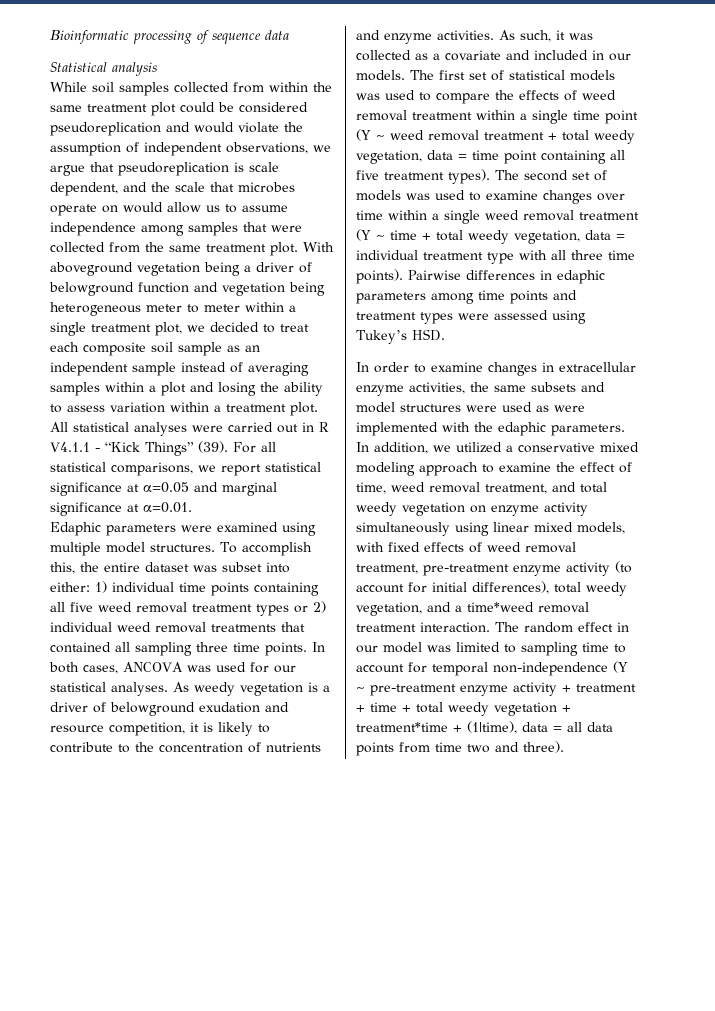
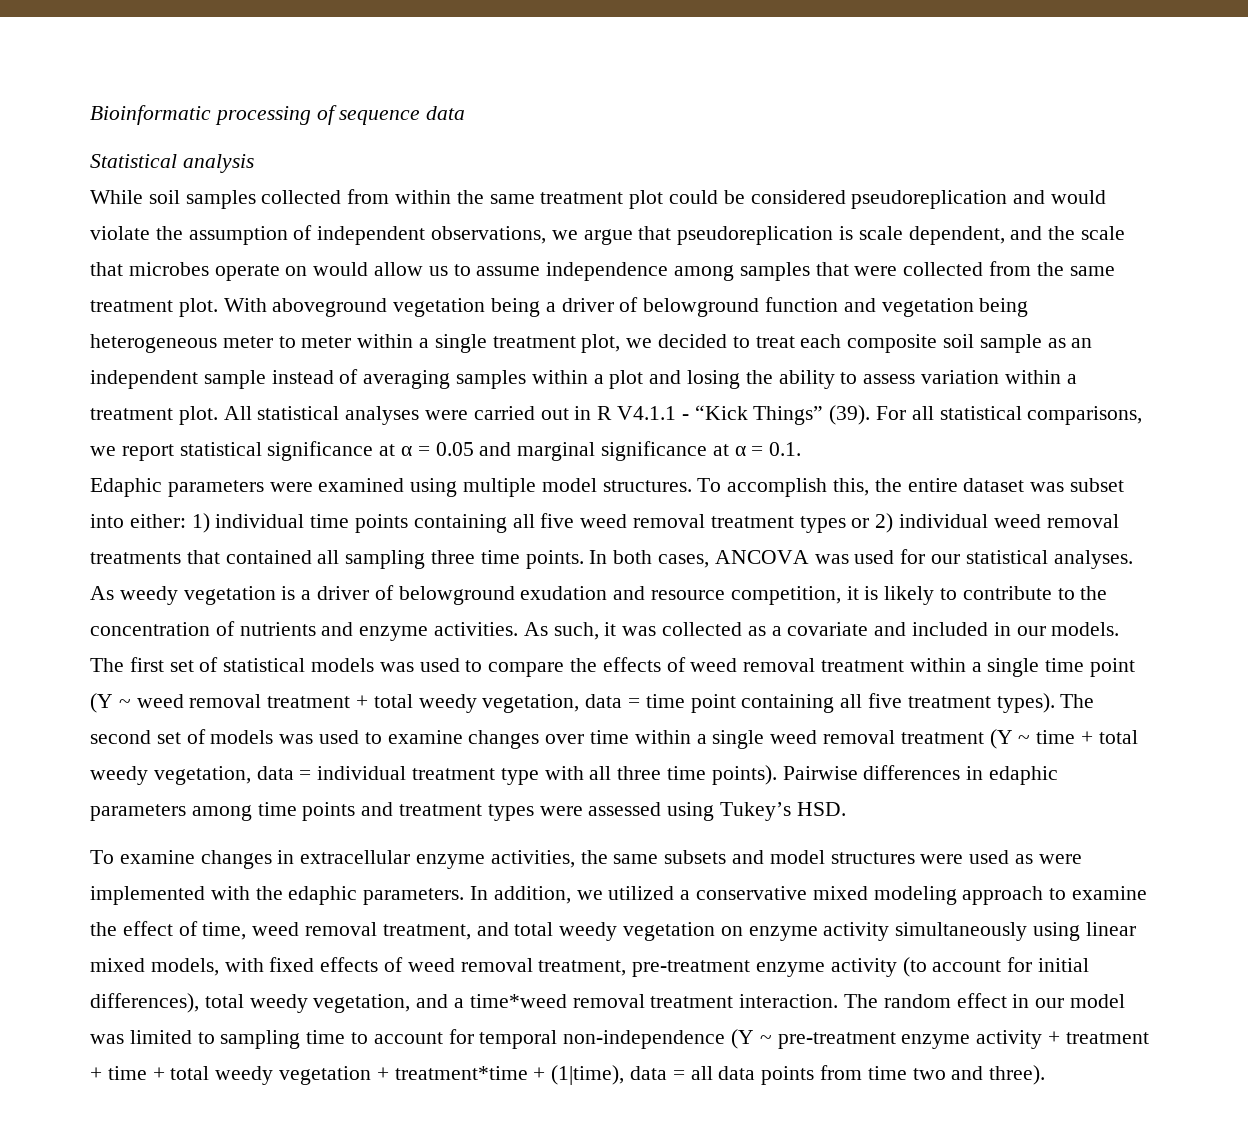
[143,482,189,493] α=0.05 -> [401,442,474,456] α = 0.05
[143,502,192,513] α=0.01. -> [734,442,802,456] α = 0.1.
[356,362,426,373] In order to -> [90,850,114,864] To

